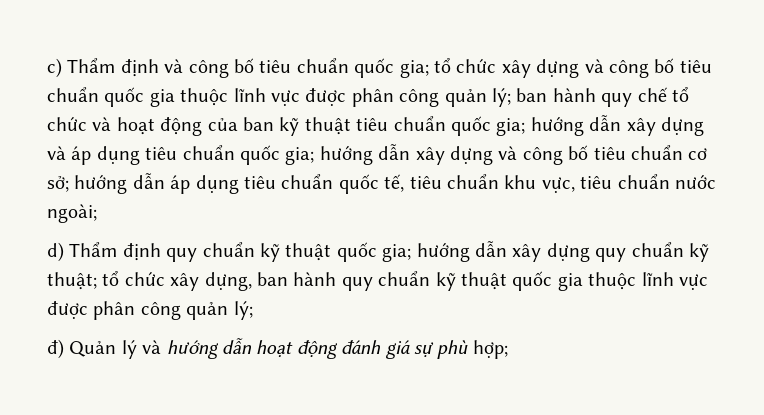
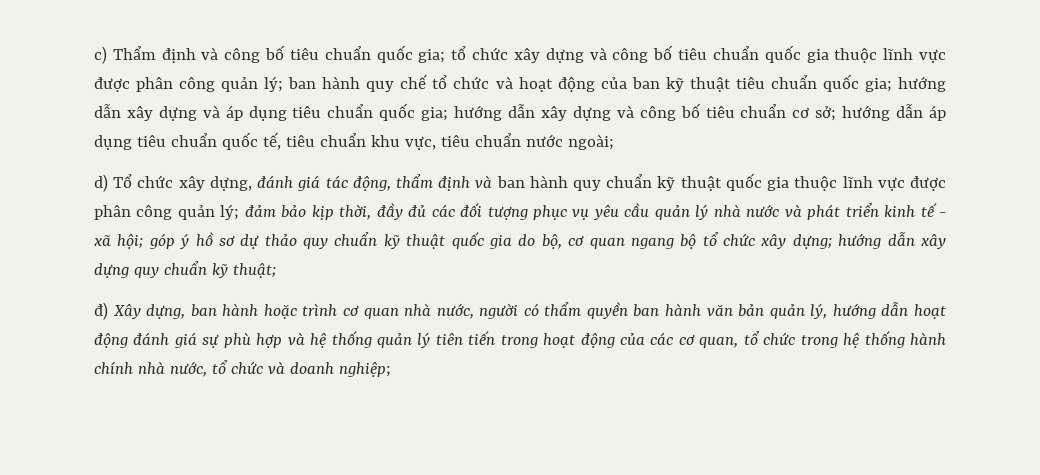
[69,241,709,262] [47,271,252,291] Thẩm định quy chuẩn kỹ thuật quốc gia; hướng dẫn xây dựng quy chuẩn kỹ thuật; tổ chức xây dựng, -> [113,174,493,191] Tổ chức xây dựng, đánh giá tác động, thẩm định và
[47,339,162,359] // đ) Quản lý và -> [244,203,946,220] [94,232,946,249] [94,261,276,278] [94,302,828,320] đảm bảo kịp thời, đầy đủ các đối tượng phục vụ yêu cầu quản lý nhà nước và phát triển kinh tế - xã hội; góp ý hồ sơ dự thảo quy chuẩn kỹ thuật quốc gia do bộ, cơ quan ngang bộ tổ chức xây dựng; hướng dẫn xây dựng quy chuẩn kỹ thuật; // đ) Xây dựng, ban hành hoặc trình cơ quan nhà nước, người có thẩm quyền ban hành văn bản quản lý,
[472,340,508,359] hợp; -> [256,331,947,348] [94,360,391,377] hợp và hệ thống quản lý tiên tiến trong hoạt động của các cơ quan, tổ chức trong hệ thống hành chính nhà nước, tổ chức và doanh nghiệp;

